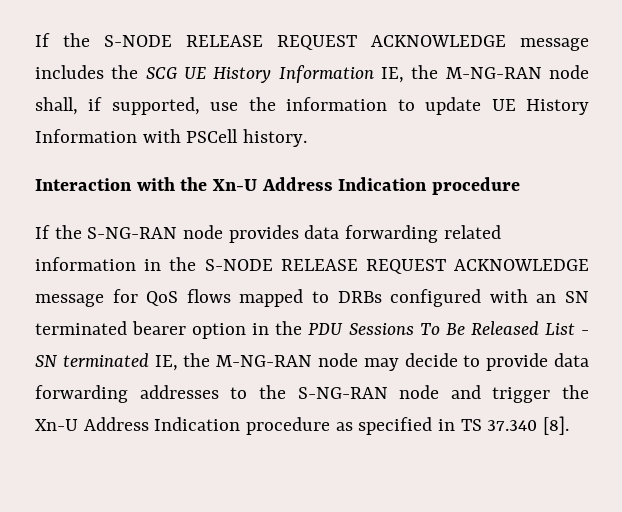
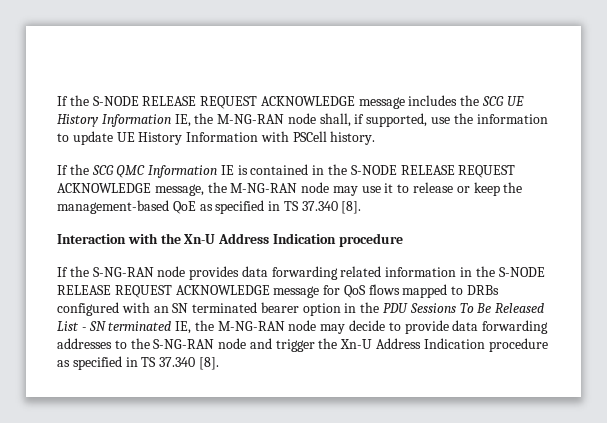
(308, 138) none -> [57,164,516,178] [57,182,523,196] [57,200,362,214] // If the SCG QMC Information IE is contained in the S-NODE RELEASE REQUEST ACKNOWLEDGE message, the M-NG-RAN node may use it to release or keep the management-based QoE as specified in TS 37.340 [8].

